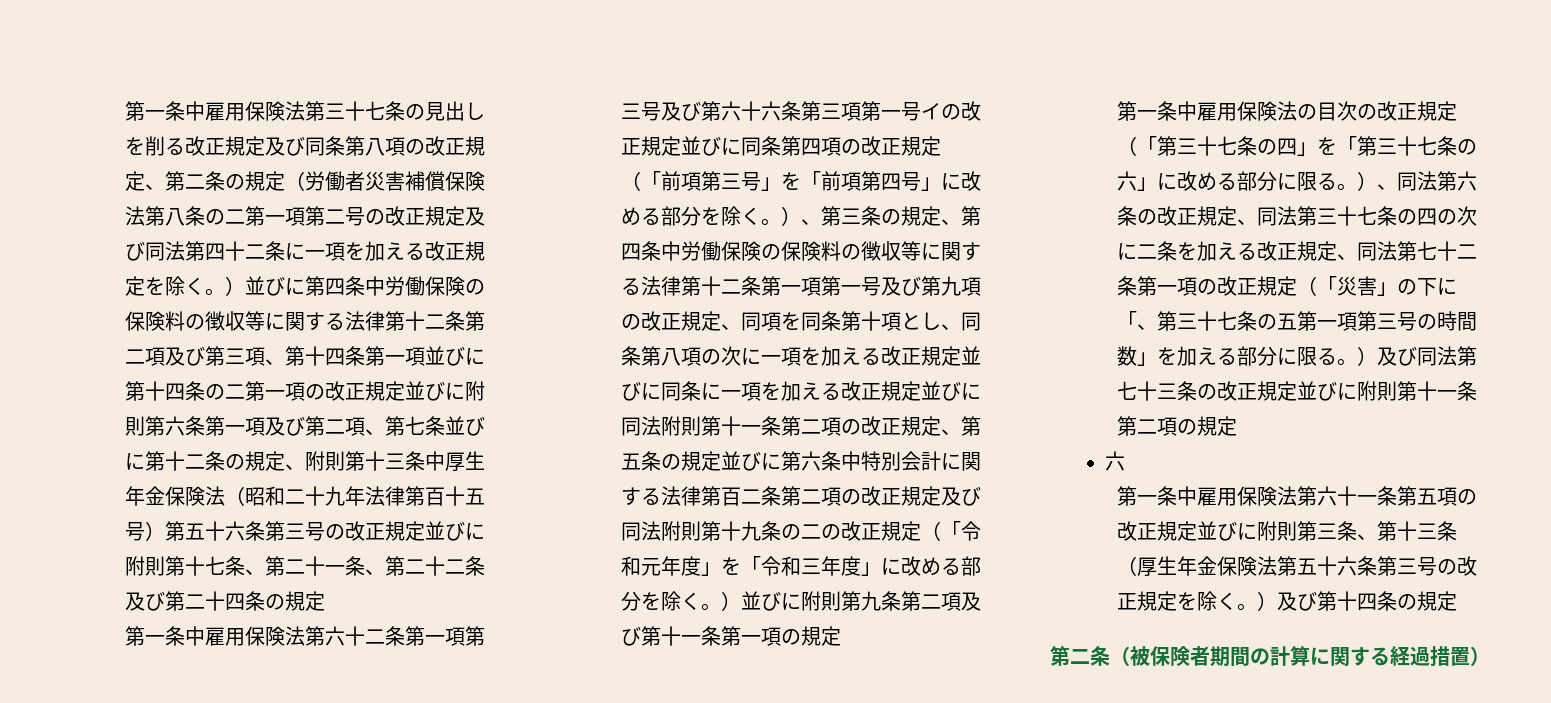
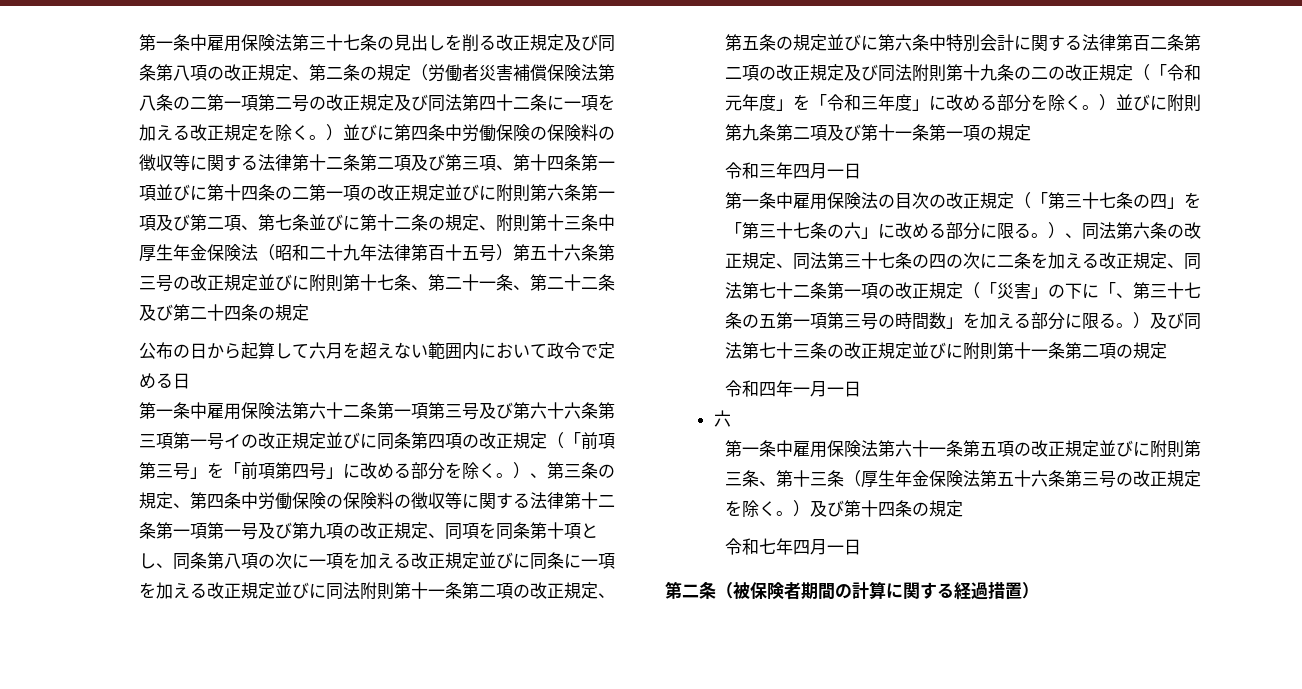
(325, 601) none -> [139,342,616,360] [139,373,191,389] // 公布の日から起算して六月を超えない範囲内において政令で定める日
(841, 636) none -> [725,162,862,179] // 令和三年四月一日
(1237, 426) none -> [725,380,862,397] // 令和四年一月一日
(1457, 601) none -> [725,538,862,555] // 令和七年四月一日

